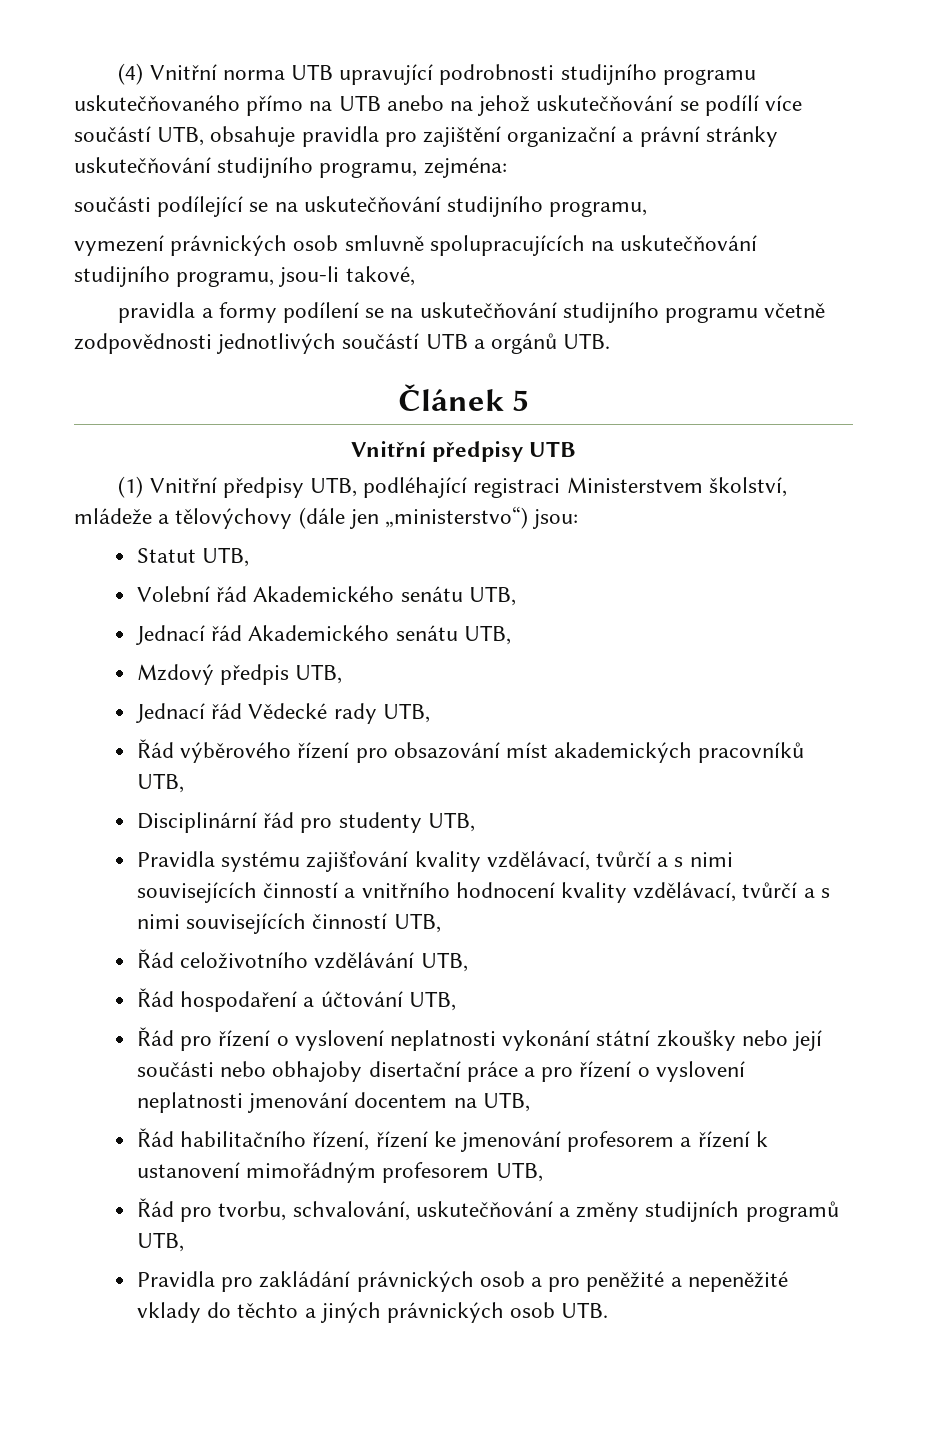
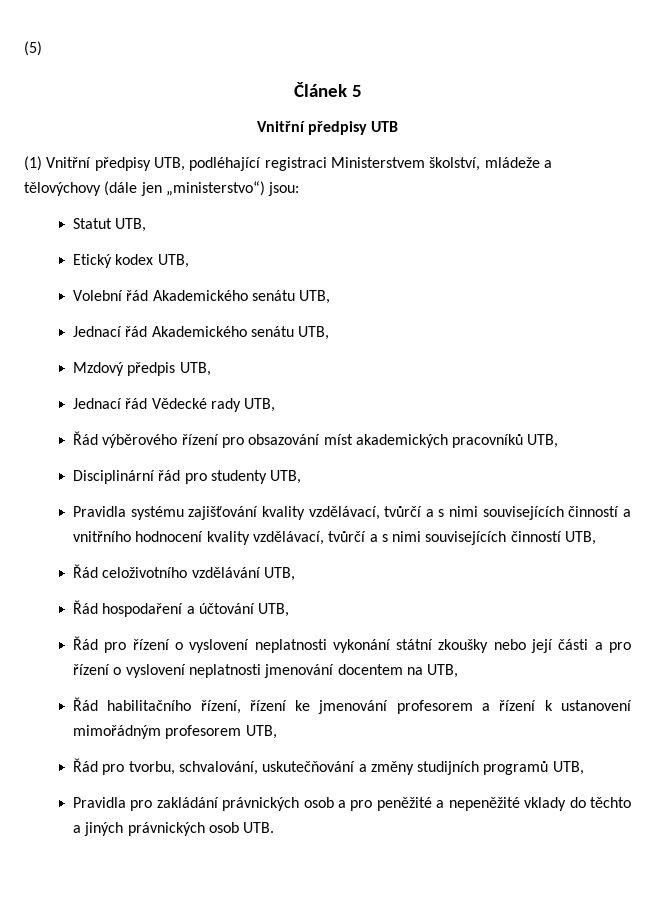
[118,63,756,85] [74,95,803,116] [74,126,778,147] [74,157,507,178] [74,196,648,217] [74,235,758,256] [74,266,415,287] [118,302,826,323] [74,333,611,354] (4) Vnitřní norma UTB upravující podrobnosti studijního programu uskutečňovaného přímo na UTB anebo na jehož uskutečňování se podílí více součástí UTB, obsahuje pravidla pro zajištění organizační a právní stránky uskutečňování studijního programu, zejména: // součásti podílející se na uskutečňování studijního programu, // vymezení právnických osob smluvně spolupracujících na uskutečňování studijního programu, jsou-li takové, // pravidla a formy podílení se na uskutečňování studijního programu včetně zodpovědnosti jednotlivých součástí UTB a orgánů UTB. -> [24,41,42,56] (5)
(250, 557) none -> [72,254,189,268] // Etický kodex UTB,
[136,1061,518,1082] součásti nebo obhajoby disertační práce -> [558,639,589,650] části

